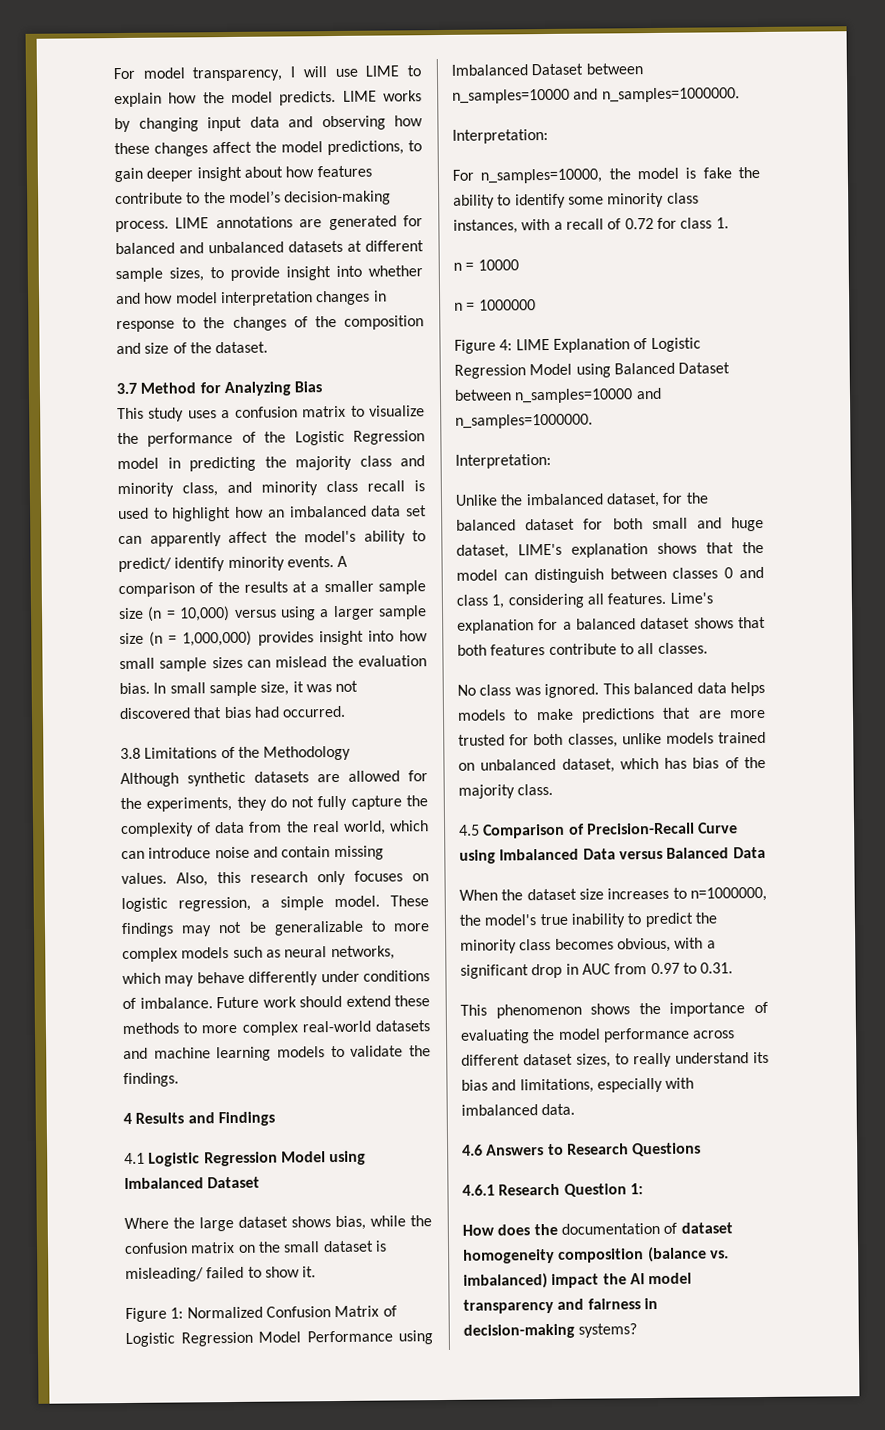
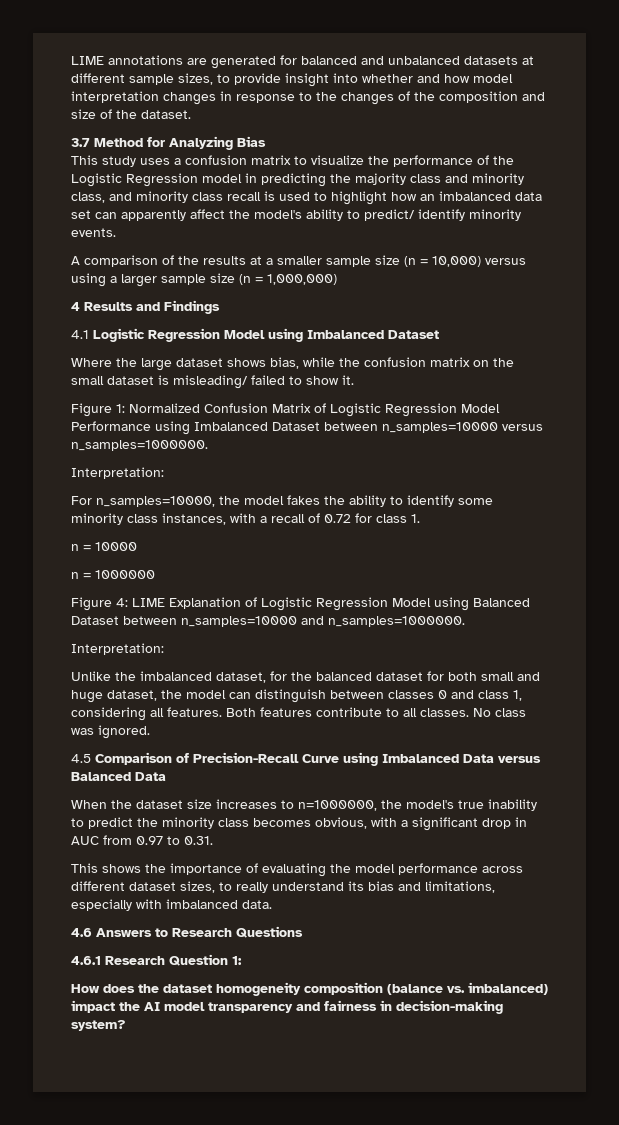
[113,65,422,82] [114,90,422,108] [114,115,423,133] [114,140,422,157] [114,165,372,183] [115,190,392,206] [115,220,169,233] For model transparency, I will use LIME to explain how the model predicts. LIME works by changing input data and observing how these changes affect the model predictions, to gain deeper insight about how features contribute to the model’s decision-making process. -> (71, 60) none
(334, 562) none -> (116, 232) //
[257,630,428,646] [119,655,427,672] [119,680,359,697] [119,705,347,720] [120,745,352,761] [120,770,428,788] [120,795,428,812] [121,820,429,838] [121,845,384,861] [121,870,429,887] [121,895,429,913] [121,920,430,938] [122,945,395,963] [122,970,430,987] [122,995,430,1010] [122,1020,430,1036] [123,1045,431,1062] [123,1072,179,1088] provides insight into how small sample sizes can mislead the evaluation bias. In small sample size, it was not discovered that bias had occurred. // 3.8 Limitations of the Methodology // Although synthetic datasets are allowed for the experiments, they do not fully capture the complexity of data from the real world, which can introduce noise and contain missing values. Also, this research only focuses on logistic regression, a simple model. These findings may not be generalizable to more complex models such as neural networks, which may behave differently under conditions of imbalance. Future work should extend these methods to more complex real-world datasets and machine learning models to validate the findings. -> (337, 279) none
[573,88,599,100] and -> [502,424,543,431] versus
[685,167,732,179] is fake -> [287,495,320,505] fakes
[518,542,734,558] LIME's explanation shows that -> (157, 695) none
[669,592,713,604] [457,616,766,634] [457,644,487,656] Lime's explanation for a balanced dataset shows that both -> [226,708,256,717] Both
(708, 648) // -> (469, 712) none
[602,681,765,697] [457,707,766,723] [458,731,766,748] [458,756,766,773] [458,783,554,799] This balanced data helps models to make predictions that are more trusted for both classes, unlike models trained on unbalanced dataset, which has bias of the majority class. -> (150, 732) none
[495,1003,582,1019] phenomenon -> (98, 868) none
[560,1222,678,1235] documentation of -> (159, 988) none
[578,1323,638,1338] systems? -> [71,1020,126,1031] system?

